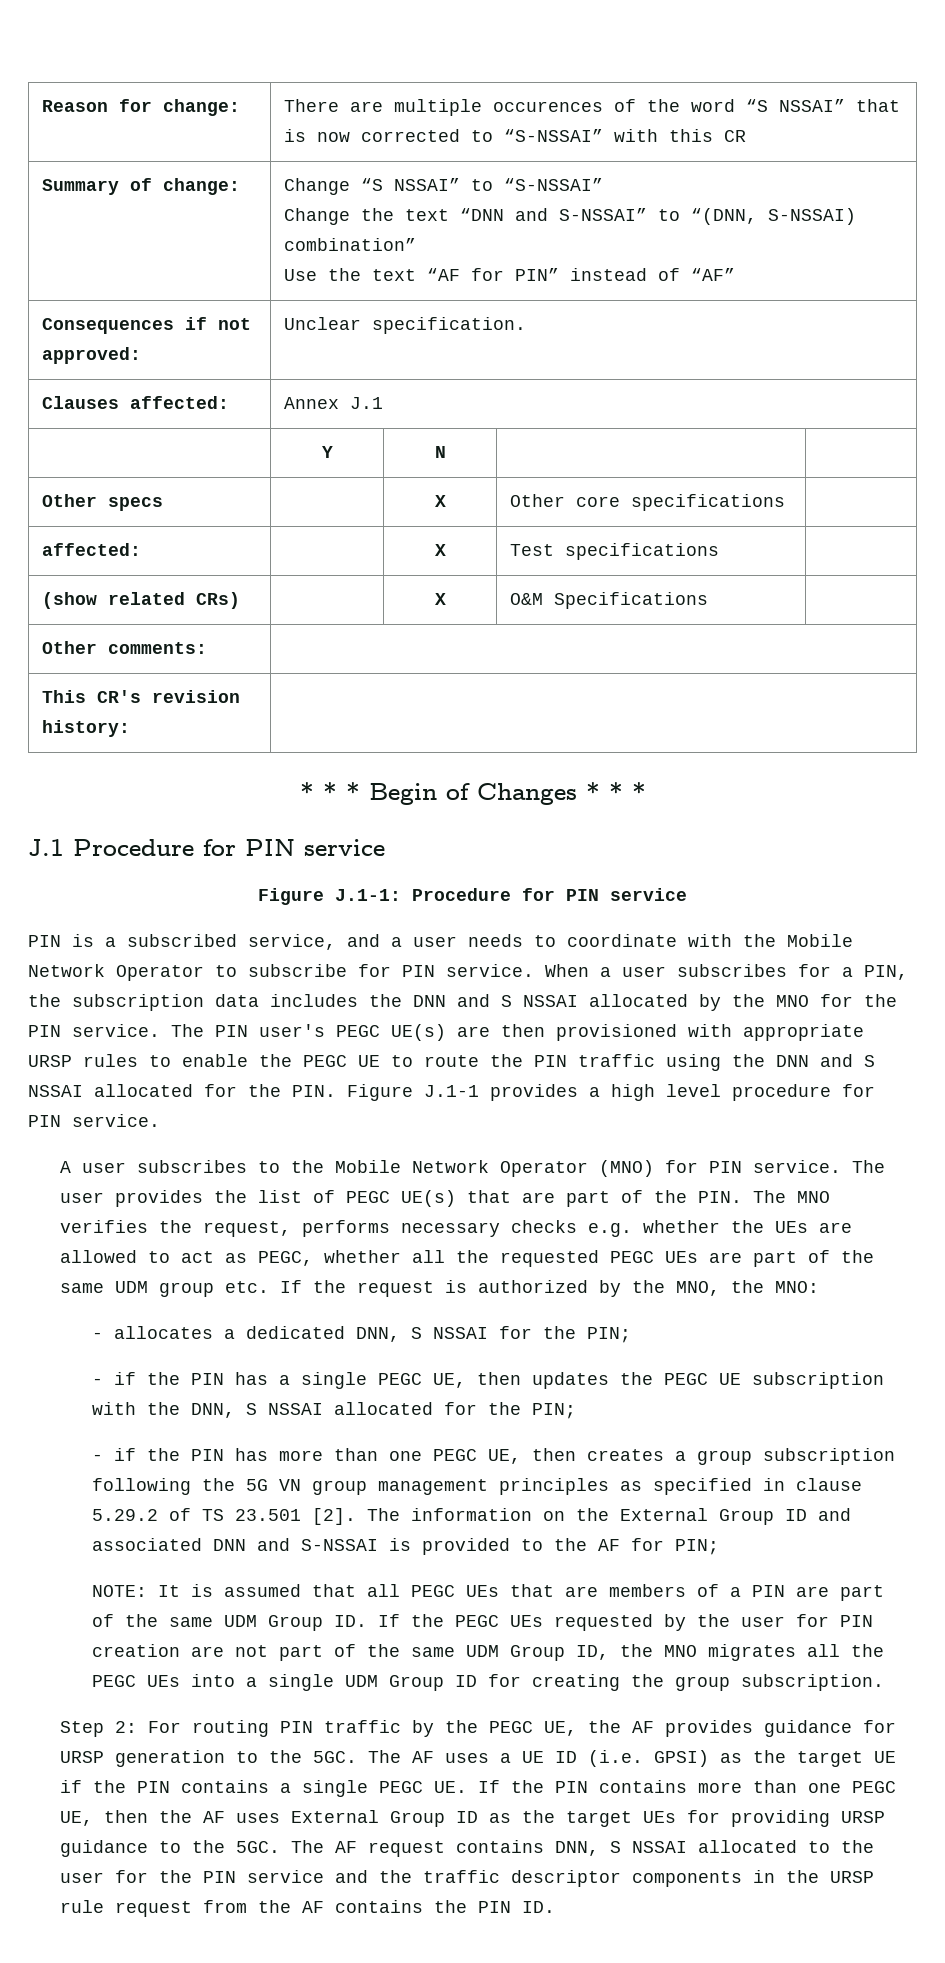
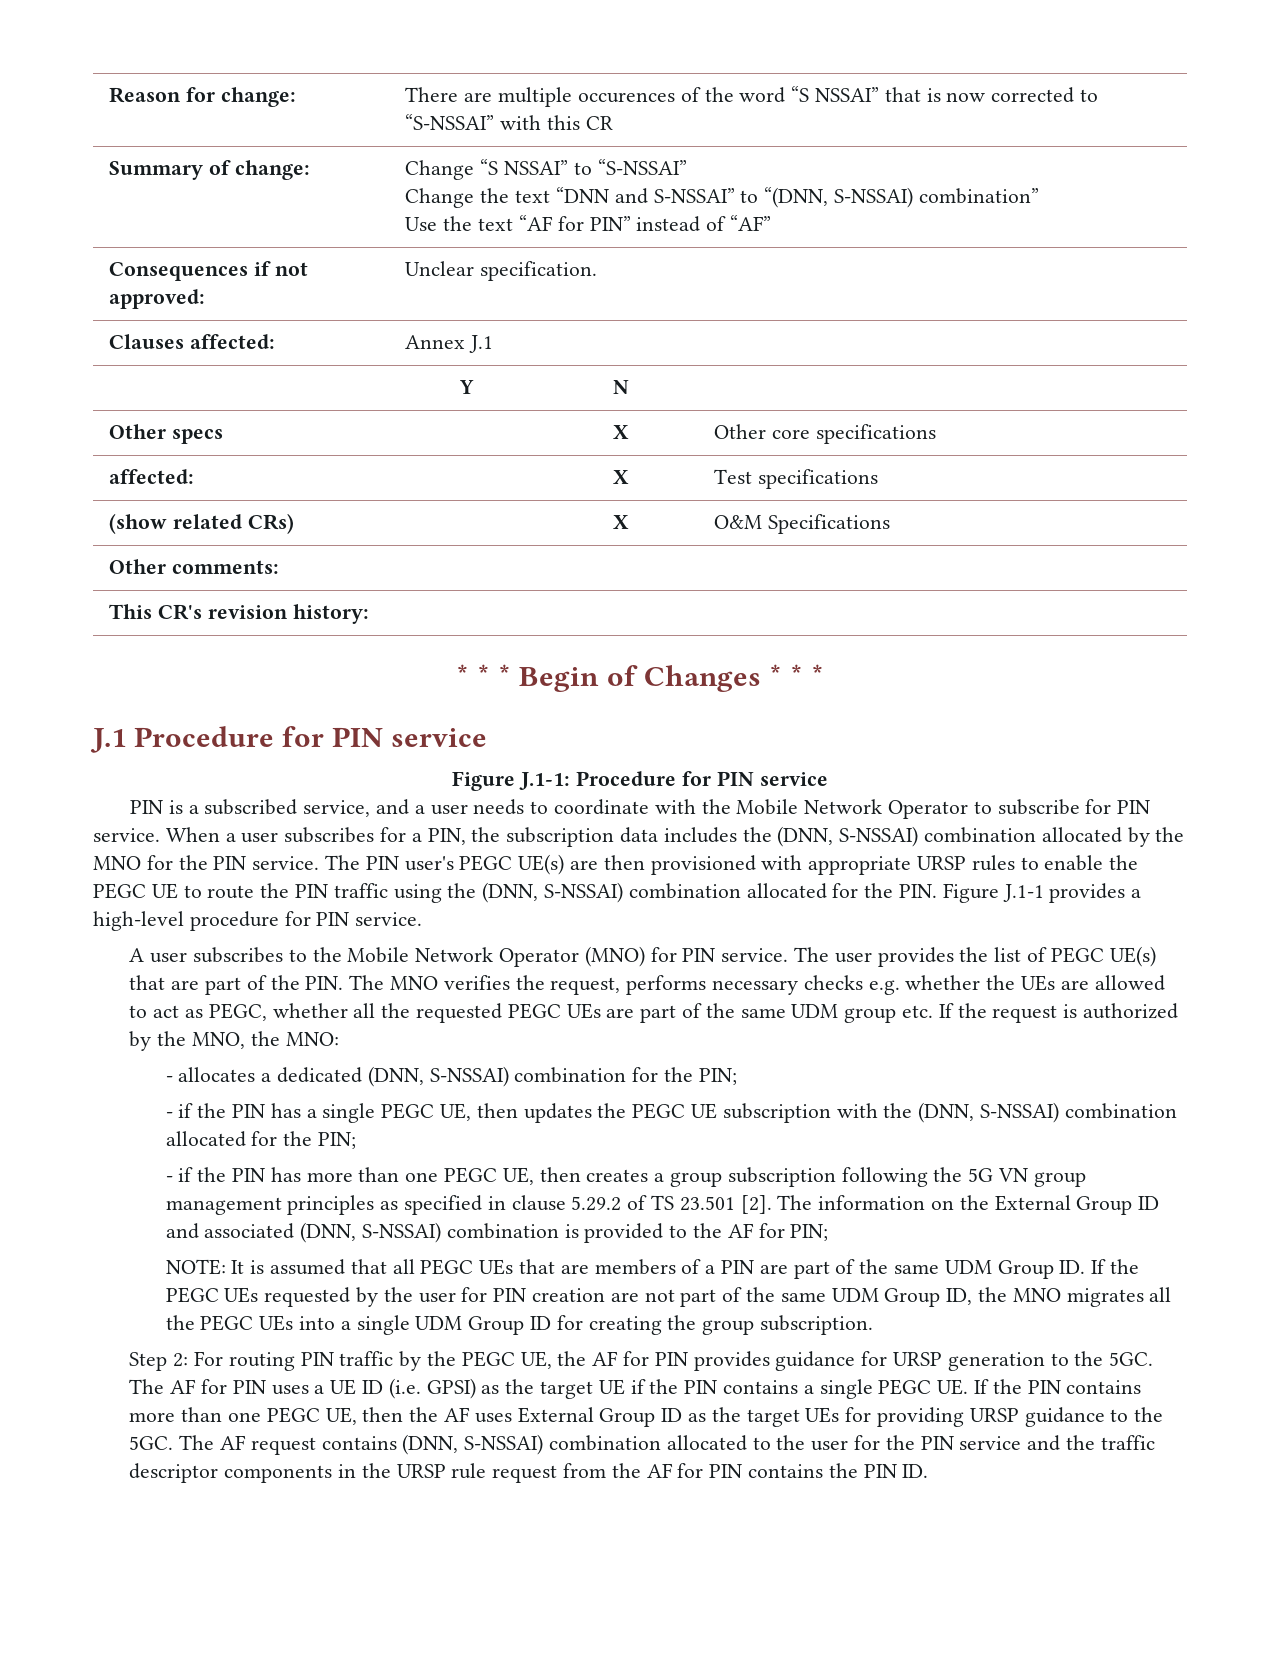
[413,994,578,1007] DNN and S NSSAI -> [777,826,1037,847] (DNN, S-NSSAI) combination
[776,1054,875,1067] [28,1085,83,1097] DNN and S NSSAI -> [482,882,741,903] (DNN, S-NSSAI) combination
[611,1084,721,1101] high level -> [93,911,184,931] high-level
[356,1327,489,1342] DNN, S NSSAI -> [367,1066,627,1087] (DNN, S-NSSAI) combination
[191,1403,324,1418] DNN, S NSSAI -> [918,1102,1177,1123] (DNN, S-NSSAI) combination
[213,1538,379,1551] DNN and S-NSSAI -> [300,1222,559,1243] (DNN, S-NSSAI) combination
(655, 1727) none -> [622,1351,688,1366] for PIN
(435, 1757) none -> [200,1379,266,1394] for PIN
[555,1841,688,1856] DNN, S NSSAI -> [402,1434,661,1455] (DNN, S-NSSAI) combination
(325, 1907) none -> [677,1463,743,1478] for PIN

